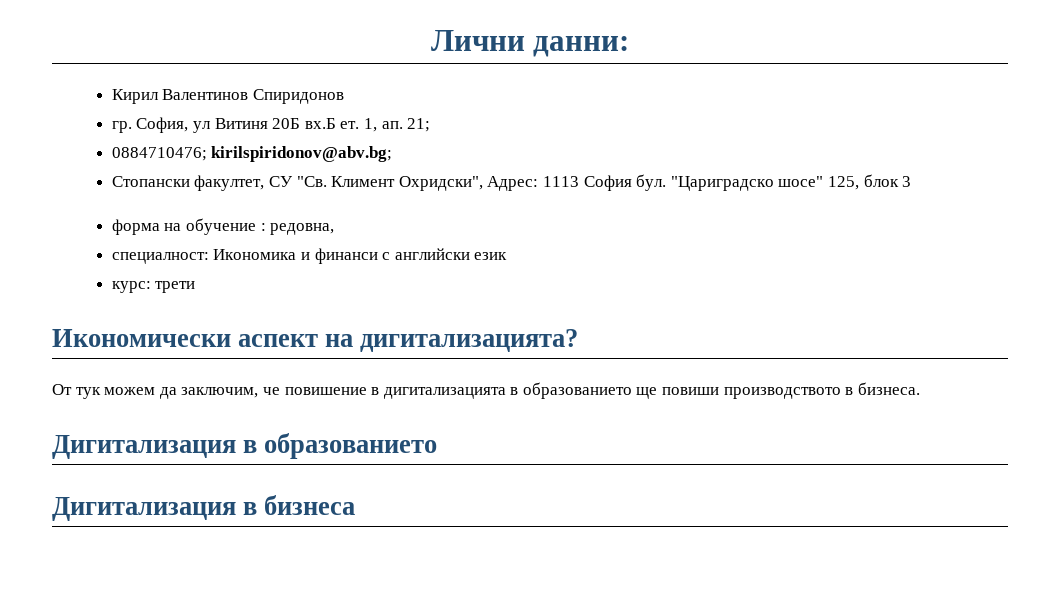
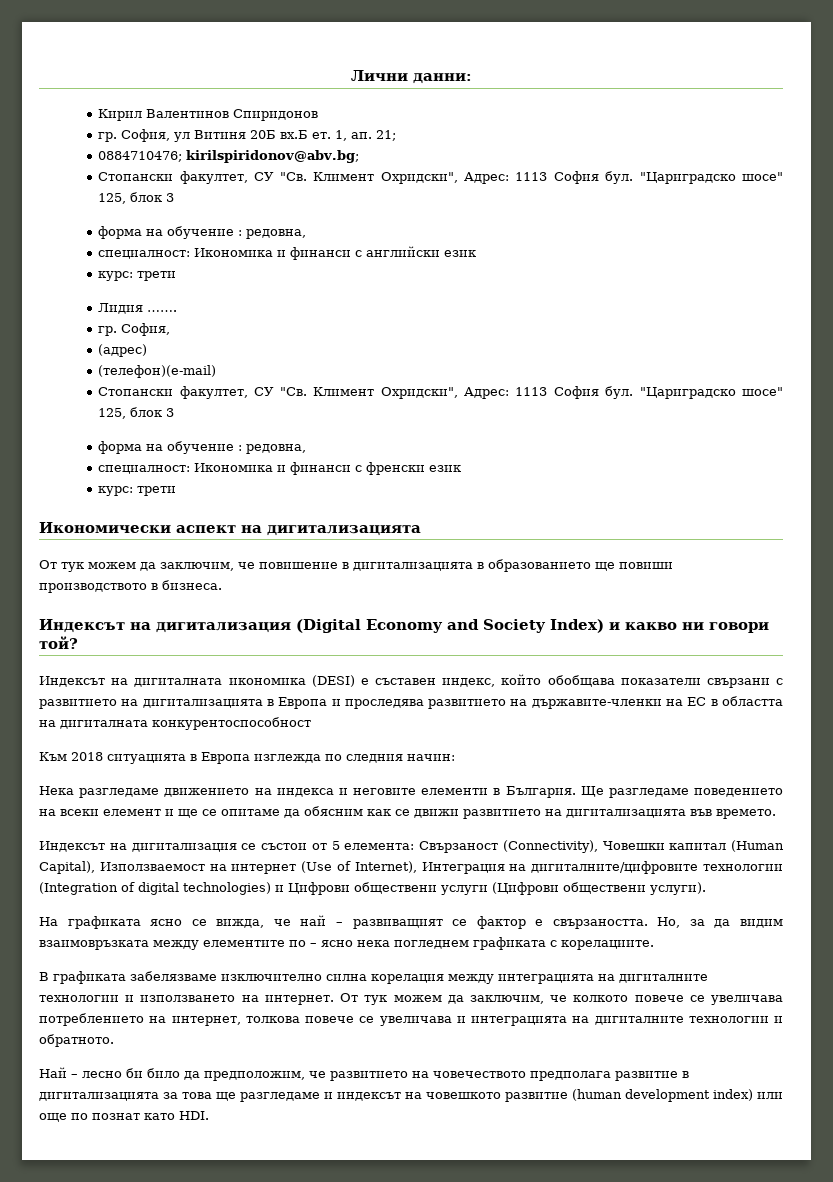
(196, 287) none -> [98,303,178,314] [98,323,171,336] [98,344,148,357] [98,365,217,378] [98,386,784,399] [98,407,175,419] [98,441,307,454] [98,462,462,475] [98,486,177,496] // Лидия ……. // гр. София, // (адрес) // (телефон)(e-mail) // Стопански факултет, СУ "Св. Климент Охридски", Адрес: 1113 София бул. "Цариградско шосе" 125, блок 3 // форма на обучение : редовна, // специалност: Икономика и финанси с френски език // курс: трети
[360,329,579,352] дигитализацията? -> [267,525,421,536] дигитализацията
[52,433,438,459] [52,495,356,521] Дигитализация в образованието // Дигитализация в бизнеса -> [39,619,769,633] [39,636,78,649] [39,674,783,688] [39,696,783,709] [39,717,311,730] [39,752,455,764] [39,786,783,798] [39,806,776,819] [39,840,784,853] [39,861,783,874] [39,882,706,895] [39,915,783,929] [39,937,654,950] [39,971,708,984] [39,993,783,1005] [39,1013,783,1026] [39,1034,114,1047] [39,1067,689,1081] [39,1089,783,1102] [39,1111,209,1122] Индексът на дигитализация (Digital Economy and Society Index) и какво ни говори той? // Индексът на дигиталната икономика (DESI) е съставен индекс, който обобщава показатели свързани с развитието на дигитализацията в Европа и проследява развитието на държавите-членки на ЕС в областта на дигиталната конкурентоспособност // Към 2018 ситуацията в Европа изглежда по следния начин: // Нека разгледаме движението на индекса и неговите елементи в България. Ще разгледаме поведението на всеки елемент и ще се опитаме да обясним как се движи развитието на дигитализацията във времето. // Индексът на дигитализация се състои от 5 елемента: Свързаност (Connectivity), Човешки капитал (Human Capital), Използваемост на интернет (Use of Internet), Интеграция на дигиталните/цифровите технологии (Integration of digital technologies) и Цифрови обществени услуги (Цифрови обществени услуги). // На графиката ясно се вижда, че най – развиващият се фактор е свързаността. Но, за да видим взаимовръзката между елементите по – ясно нека погледнем графиката с корелациите. // В графиката забелязваме изключително силна корелация между интеграцията на дигиталните технологии и използването на интернет. От тук можем да заключим, че колкото повече се увеличава потреблението на интернет, толкова повече се увеличава и интеграцията на дигиталните технологии и обратното. // Най – лесно би било да предположим, че развитието на човечеството предполага развитие в дигитализацията за това ще разгледаме и индексът на човешкото развитие (human development index) или още по познат като HDI.

